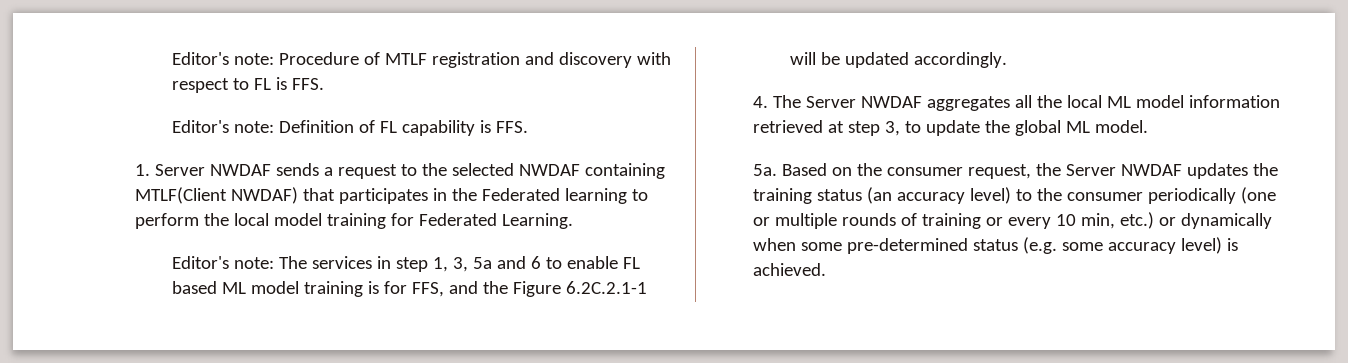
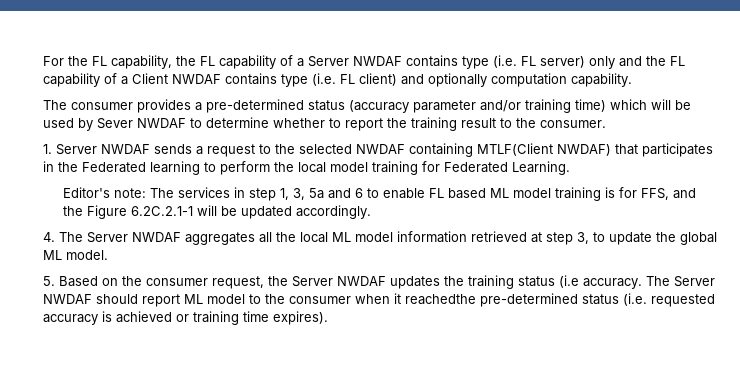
[171,52,671,68] [171,77,324,93] [171,120,528,136] Editor's note: Procedure of MTLF registration and discovery with respect to FL is FFS. // Editor's note: Definition of FL capability is FFS. -> [42,55,685,69] [42,73,632,87] [42,99,691,113] [42,117,606,131] For the FL capability, the FL capability of a Server NWDAF contains type (i.e. FL server) only and the FL capability of a Client NWDAF contains type (i.e. FL client) and optionally computation capability. // The consumer provides a pre-determined status (accuracy parameter and/or training time) which will be used by Sever NWDAF to determine whether to report the training result to the consumer.
[752,164,777,176] 5a. -> [42,276,55,286] 5.
[866,187,1276,204] [752,212,1272,229] [752,237,1238,254] [752,263,826,276] (an accuracy level) to the consumer periodically (one or multiple rounds of training or every 10 min, etc.) or dynamically when some pre-determined status (e.g. some accuracy level) is achieved. -> [558,275,715,289] [42,293,715,307] [42,311,328,325] (i.e accuracy. The Server NWDAF should report ML model to the consumer when it reachedthe pre-determined status (i.e. requested accuracy is achieved or training time expires).

